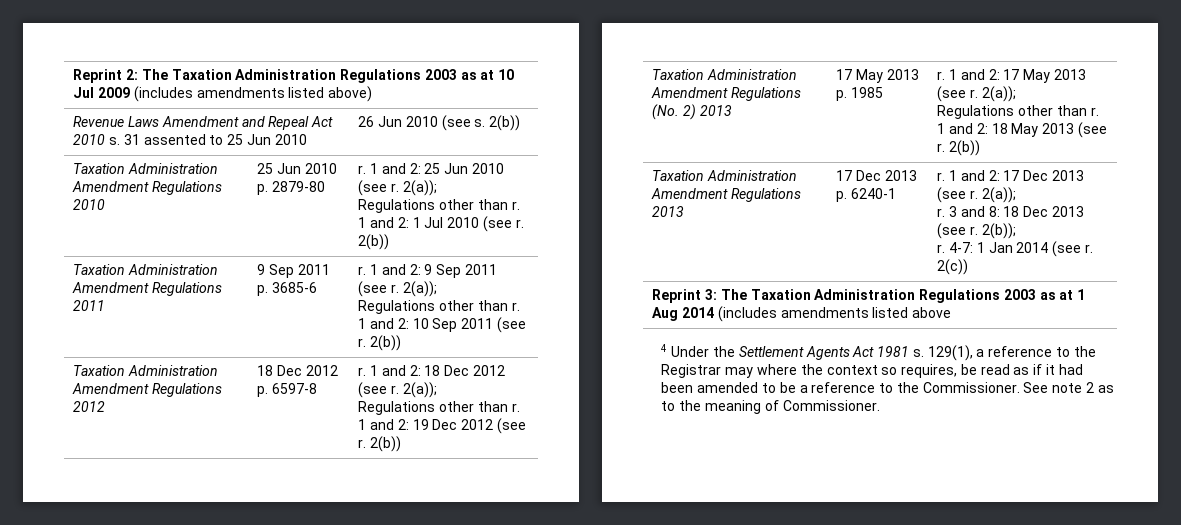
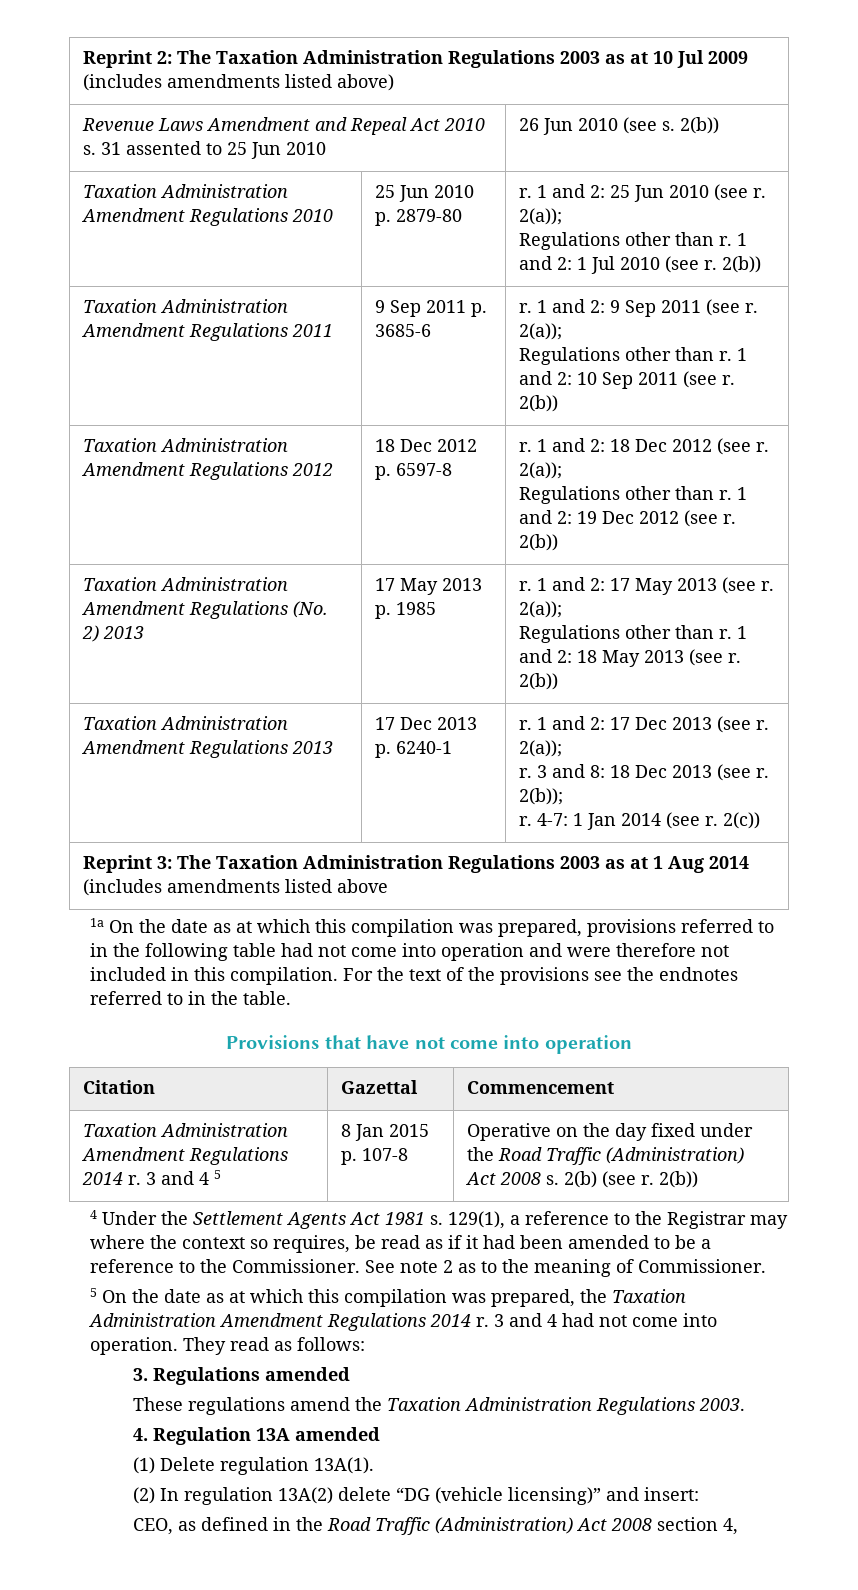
(952, 312) none -> [90,918,775,937] [90,943,730,961] [90,967,739,985] [90,991,292,1005] [226,1035,632,1054] [83,1080,156,1094] [341,1080,419,1094] [467,1081,615,1094] [83,1123,289,1137] [81,1147,289,1165] [82,1170,222,1185] [341,1124,430,1141] [341,1148,409,1165] [467,1123,754,1141] [467,1147,745,1165] [465,1171,699,1188] // 1a On the date as at which this compilation was prepared, provisions referred to in the following table had not come into operation and were therefore not included in this compilation. For the text of the provisions see the endnotes referred to in the table. // Provisions that have not come into operation // Citation | Gazettal | Commencement // Taxation Administration Amendment Regulations 2014 r. 3 and 4 5 | 8 Jan 2015 p. 107-8 | Operative on the day fixed under the Road Traffic (Administration) Act 2008 s. 2(b) (see r. 2(b))
(880, 405) none -> [90,1288,687,1307] [88,1313,718,1331] [90,1337,366,1355] [133,1367,351,1385] [133,1397,746,1415] [133,1427,381,1445] [133,1457,375,1475] [133,1487,700,1505] [133,1517,739,1535] // 5 On the date as at which this compilation was prepared, the Taxation Administration Amendment Regulations 2014 r. 3 and 4 had not come into operation. They read as follows: // 3. Regulations amended // These regulations amend the Taxation Administration Regulations 2003. // 4. Regulation 13A amended // (1) Delete regulation 13A(1). // (2) In regulation 13A(2) delete “DG (vehicle licensing)” and insert: // CEO, as defined in the Road Traffic (Administration) Act 2008 section 4,

